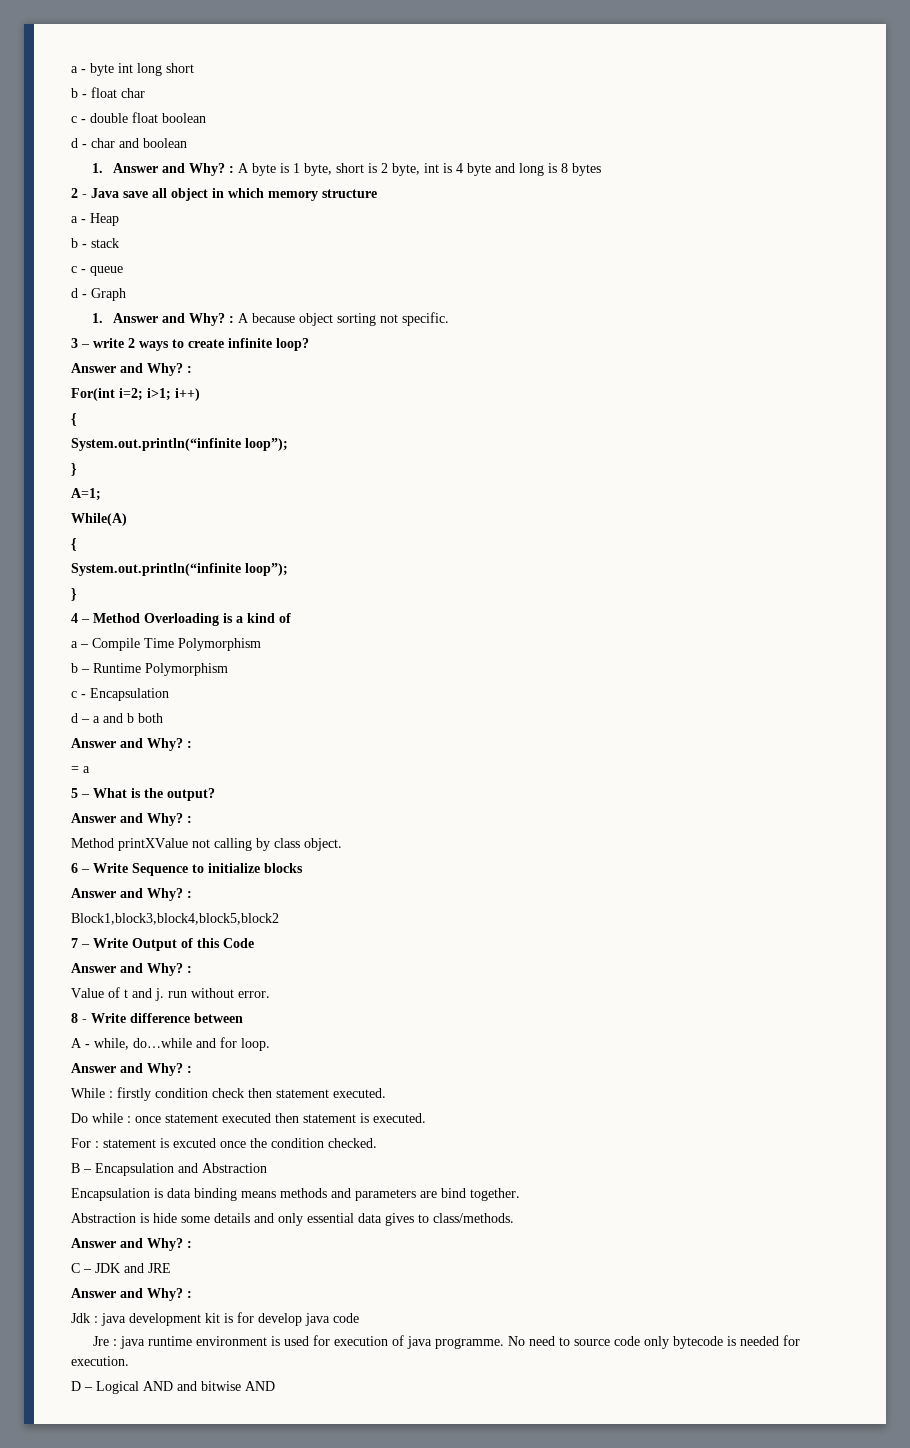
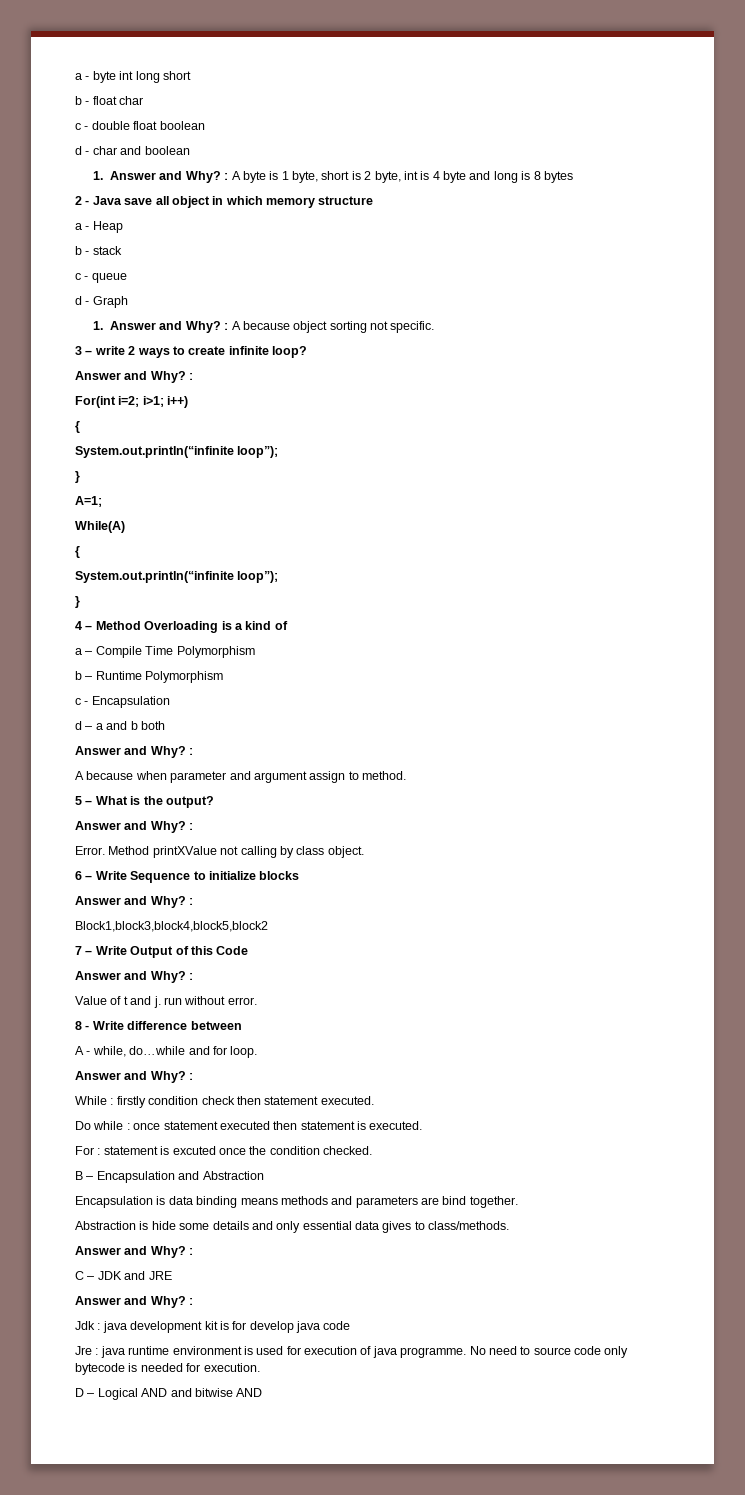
[71,766,90,773] = a -> [75,771,406,783] A because when parameter and argument assign to method.
(192, 819) none -> [75,846,105,855] Error.

